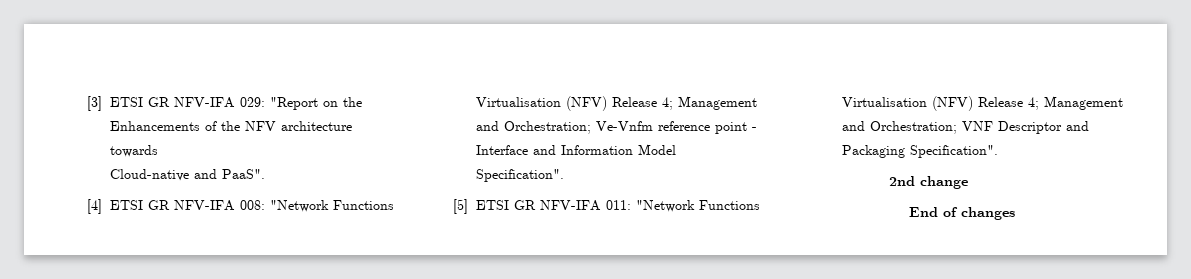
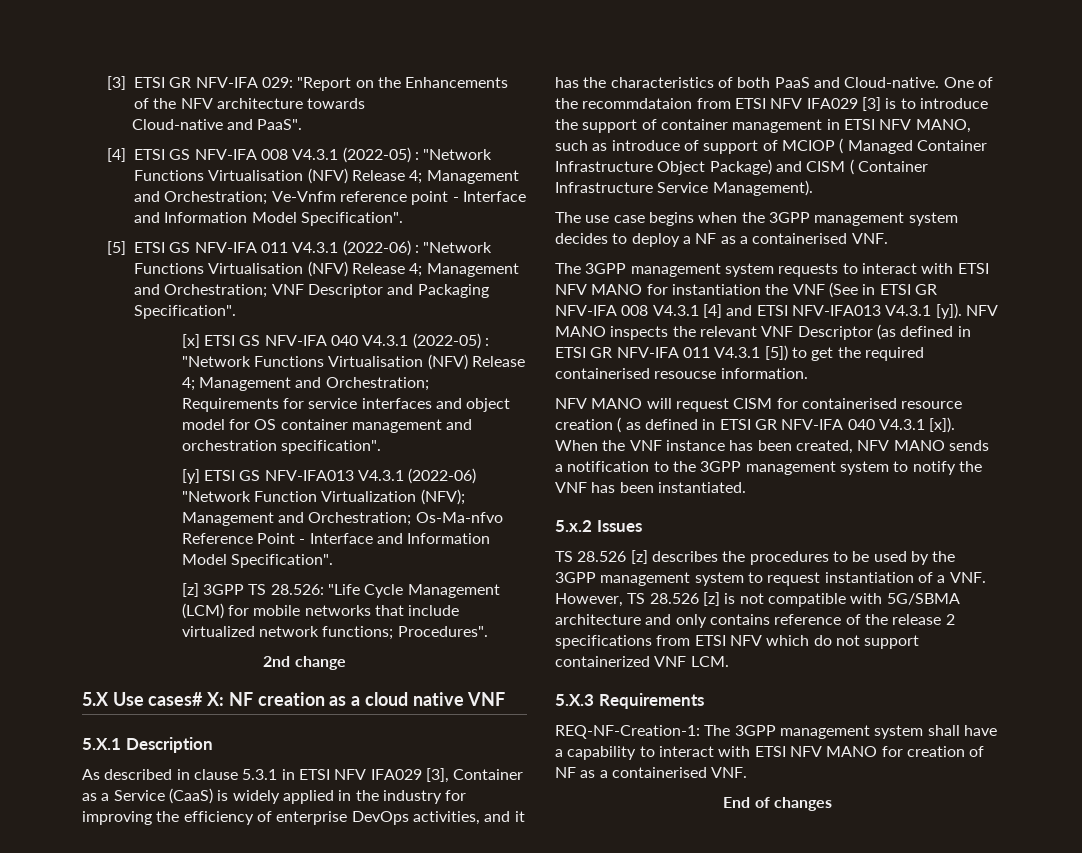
[148,200,266,211] GR NFV-IFA 008: -> [169,147,419,163] GS NFV-IFA 008 V4.3.1 (2022-05) :
[514,200,632,211] GR NFV-IFA 011: -> [169,240,419,256] GS NFV-IFA 011 V4.3.1 (2022-06) :
[889,176,969,189] 2nd change -> [181,333,489,349] [181,354,525,370] [181,377,429,391] [181,398,511,412] [181,419,473,433] [181,440,381,454] [181,468,477,484] [181,489,465,505] [181,512,503,526] [181,533,491,544] [181,554,333,568] [181,583,500,598] [181,603,460,619] [181,626,488,640] [263,656,346,670] [82,692,506,706] [82,737,213,753] [82,768,524,783] [82,788,467,804] [82,811,525,825] [555,77,993,88] [555,97,988,111] [555,119,971,133] [555,138,987,154] [555,159,928,175] [555,180,813,196] [555,212,958,226] [555,233,888,247] [555,263,989,277] [555,282,937,298] [555,303,998,319] [555,324,971,340] [555,345,924,361] [555,368,808,379] [555,398,963,412] [555,417,956,433] [555,440,989,454] [555,461,982,475] [555,482,746,493] [555,520,642,532] [555,550,956,565] [555,572,986,586] [555,592,960,607] [555,614,955,628] [555,635,920,649] [555,656,729,667] [555,693,704,709] [555,725,997,739] [555,746,985,760] [555,767,748,778] [x] ETSI GS NFV-IFA 040 V4.3.1 (2022-05) : "Network Functions Virtualisation (NFV) Release 4; Management and Orchestration; Requirements for service interfaces and object model for OS container management and orchestration specification". // [y] ETSI GS NFV-IFA013 V4.3.1 (2022-06) "Network Function Virtualization (NFV); Management and Orchestration; Os-Ma-nfvo Reference Point - Interface and Information Model Specification". // [z] 3GPP TS 28.526: "Life Cycle Management (LCM) for mobile networks that include virtualized network functions; Procedures". // 2nd change // 5.X Use cases# X: NF creation as a cloud native VNF // 5.X.1 Description // As described in clause 5.3.1 in ETSI NFV IFA029 [3], Container as a Service (CaaS) is widely applied in the industry for improving the efficiency of enterprise DevOps activities, and it has the characteristics of both PaaS and Cloud-native. One of the recommdataion from ETSI NFV IFA029 [3] is to introduce the support of container management in ETSI NFV MANO, such as introduce of support of MCIOP ( Managed Container Infrastructure Object Package) and CISM ( Container Infrastructure Service Management). // The use case begins when the 3GPP management system decides to deploy a NF as a containerised VNF. // The 3GPP management system requests to interact with ETSI NFV MANO for instantiation the VNF (See in ETSI GR NFV-IFA 008 V4.3.1 [4] and ETSI NFV-IFA013 V4.3.1 [y]). NFV MANO inspects the relevant VNF Descriptor (as defined in ETSI GR NFV-IFA 011 V4.3.1 [5]) to get the required containerised resoucse information. // NFV MANO will request CISM for containerised resource creation ( as defined in ETSI GR NFV-IFA 040 V4.3.1 [x]). When the VNF instance has been created, NFV MANO sends a notification to the 3GPP management system to notify the VNF has been instantiated. // 5.x.2 Issues // TS 28.526 [z] describes the procedures to be used by the 3GPP management system to request instantiation of a VNF. However, TS 28.526 [z] is not compatible with 5G/SBMA architecture and only contains reference of the release 2 specifications from ETSI NFV which do not support containerized VNF LCM. // 5.X.3 Requirements // REQ-NF-Creation-1: The 3GPP management system shall have a capability to interact with ETSI NFV MANO for creation of NF as a containerised VNF.

